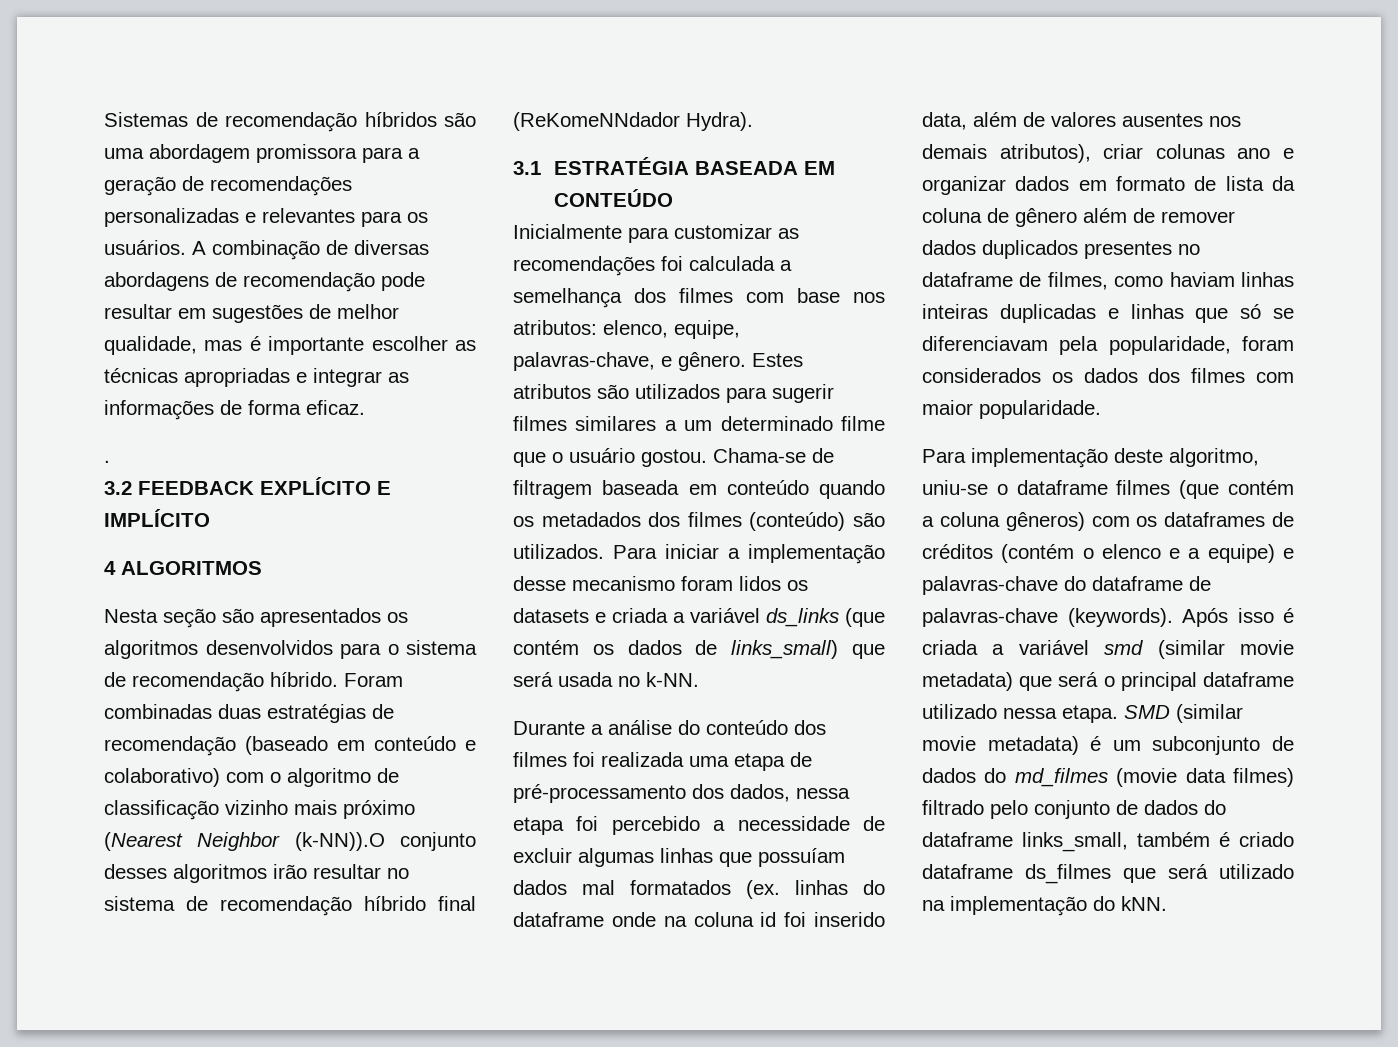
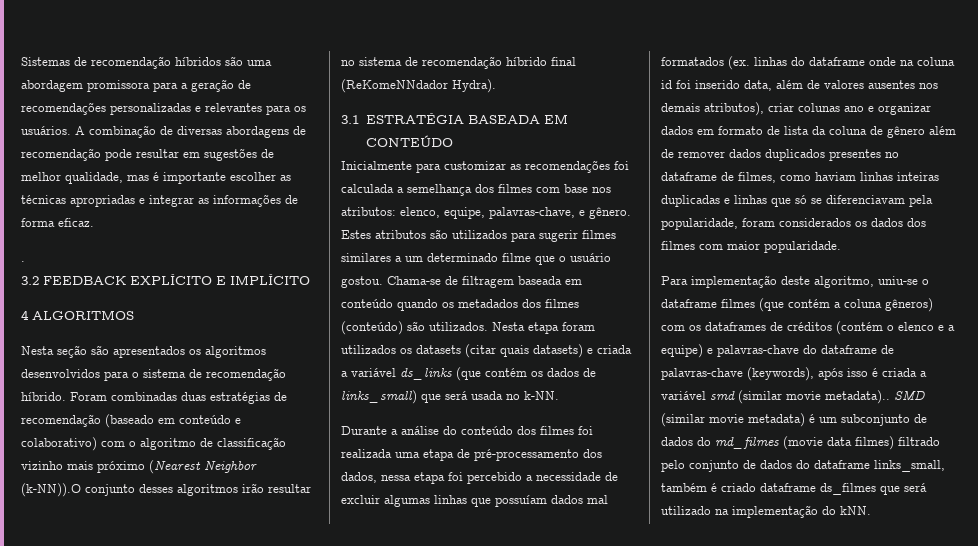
[613,544,885,564] [513,576,808,591] [513,608,589,623] Para iniciar a implementação desse mecanismo foram lidos os datasets -> [492,322,595,334] [341,344,583,358] Nesta etapa foram utilizados os datasets (citar quais datasets)
[1067,608,1228,627] (keywords). Após -> [747,367,843,381] (keywords), após
[922,672,1294,691] [922,704,1118,723] metadata) que será o principal dataframe utilizado nessa etapa. -> [825,390,890,404] metadata)..

